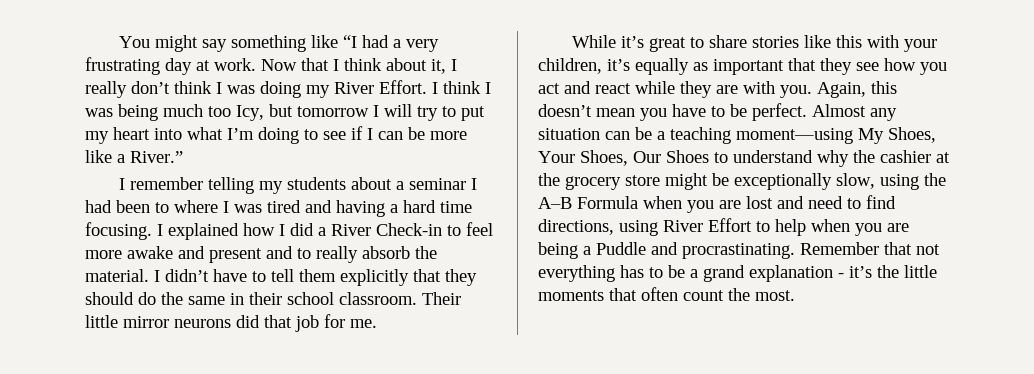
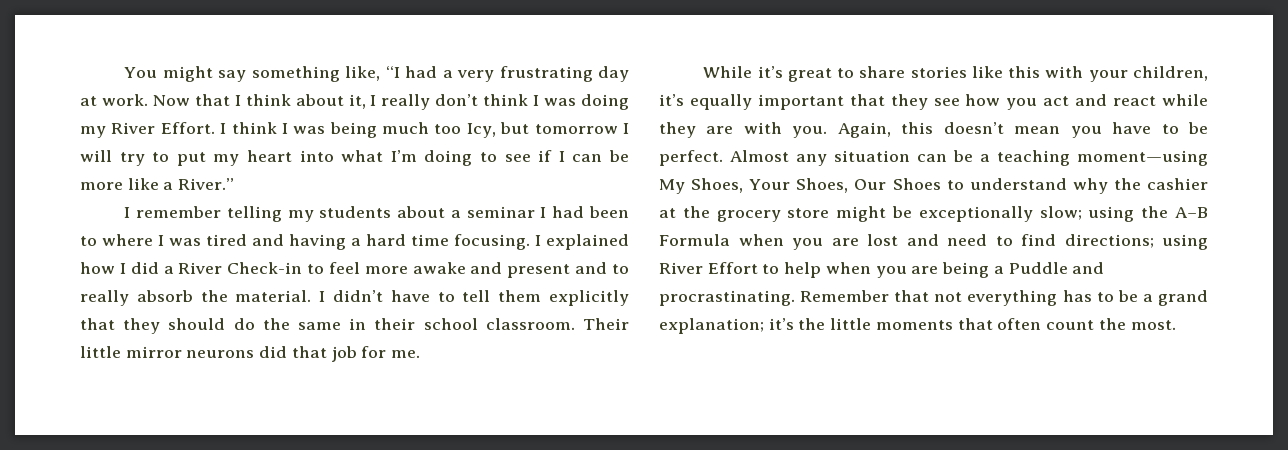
[310,35,338,48] like -> [345,66,381,81] like,
[693,62,708,71] as -> (752, 102) none
[836,173,875,189] slow, -> [1039,206,1082,220] slow;
[538,219,614,235] directions, -> [1064,234,1154,248] directions;
[749,265,844,282] explanation - -> [659,318,764,334] explanation;

